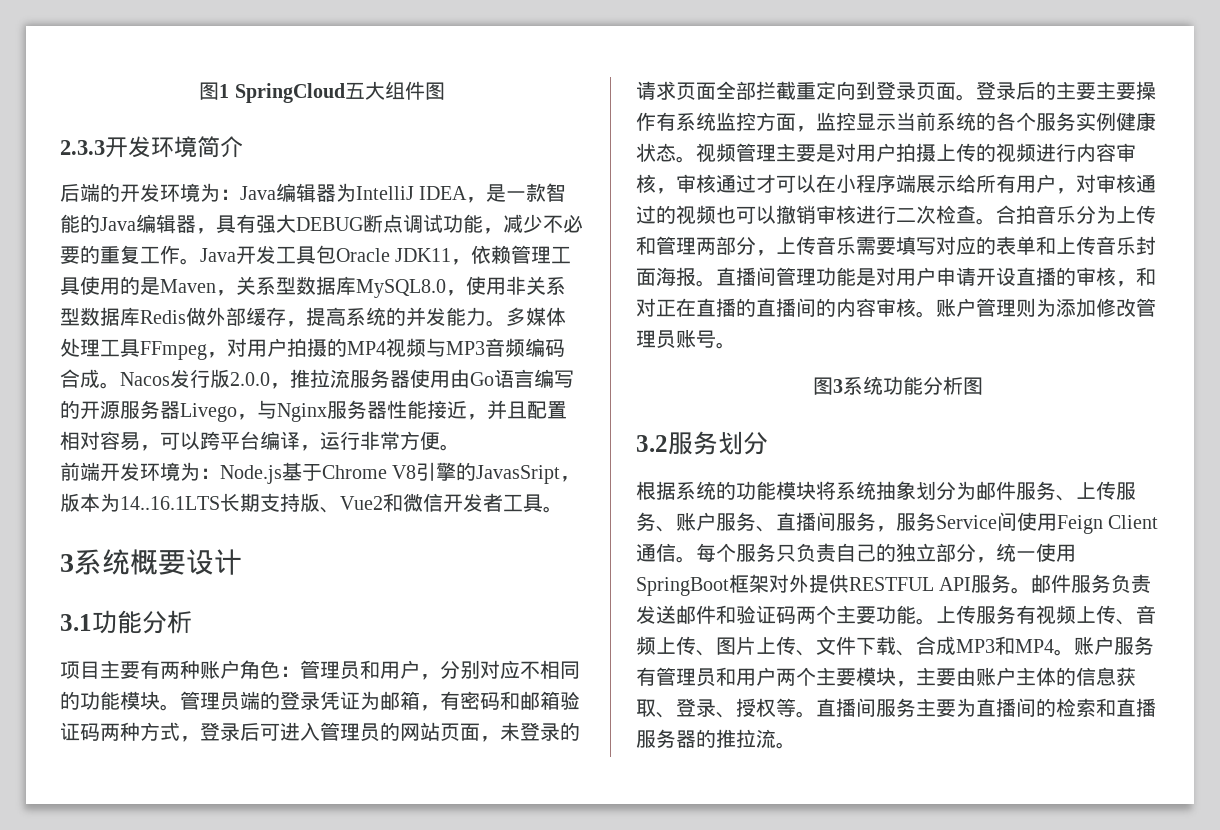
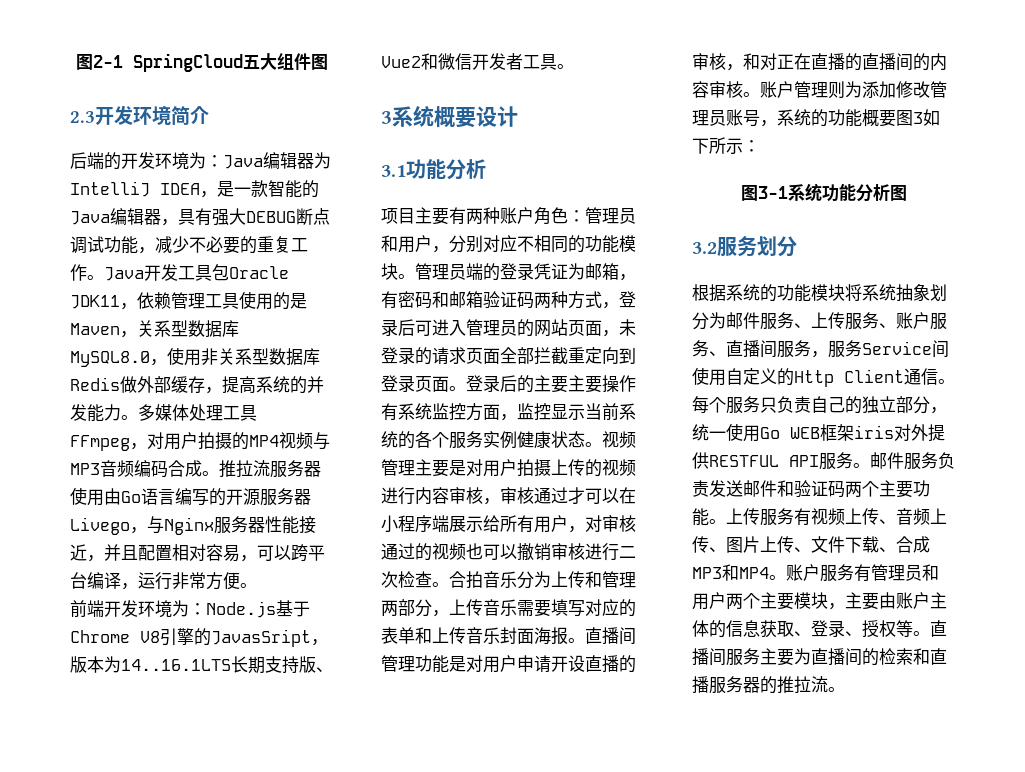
[199,82,230,100] 图1 -> [75,54,123,70] 图2-1
[60,140,105,155] 2.3.3 -> [70,111,95,123] 2.3
[120,369,290,389] Nacos发行版2.0.0， -> (219, 473) none
[716,342,736,349] [813,377,843,395] 。 // 图3 -> [760,109,940,127] [692,137,760,154] [740,185,788,201] ，系统的功能概要图3如下所示： // 图3-1
[1057,515,1103,534] Feign -> [726,368,834,387] 自定义的Http
[636,574,769,596] SpringBoot框架 -> [760,424,894,441] Go WEB框架iris

